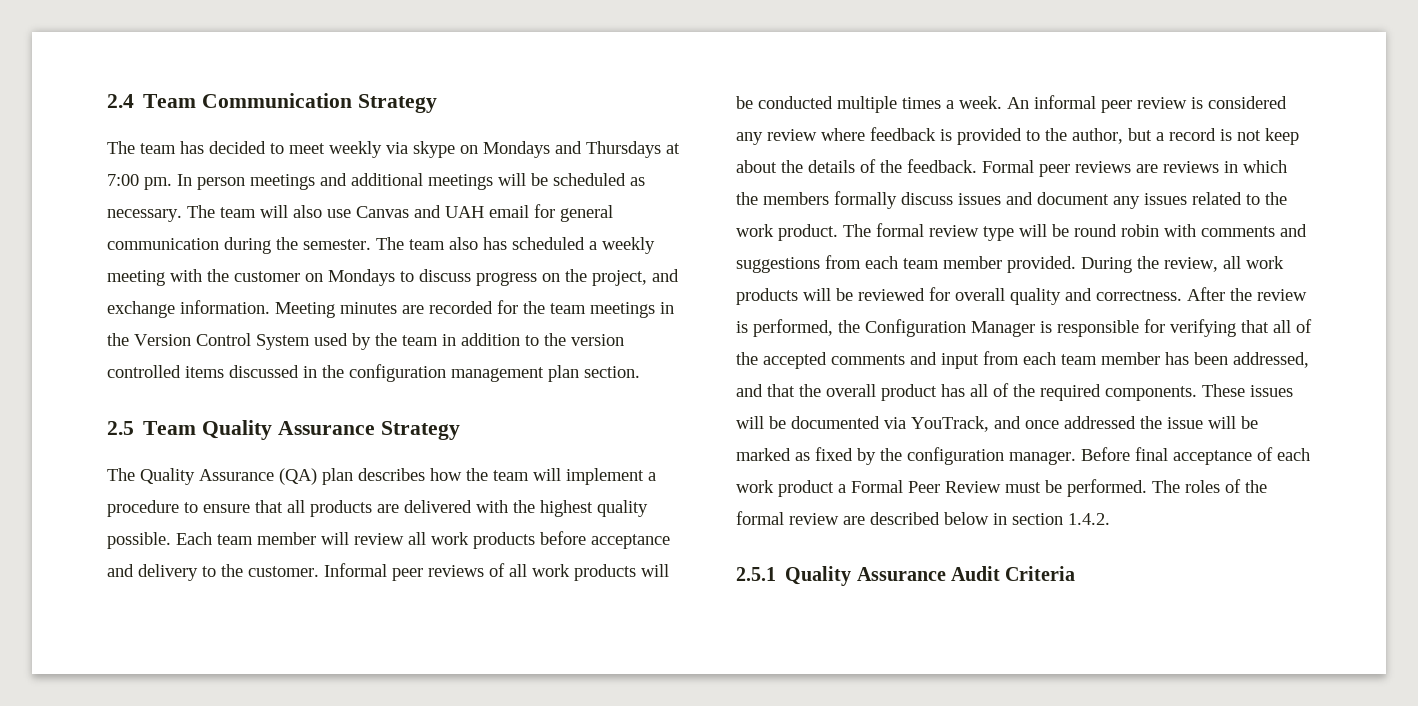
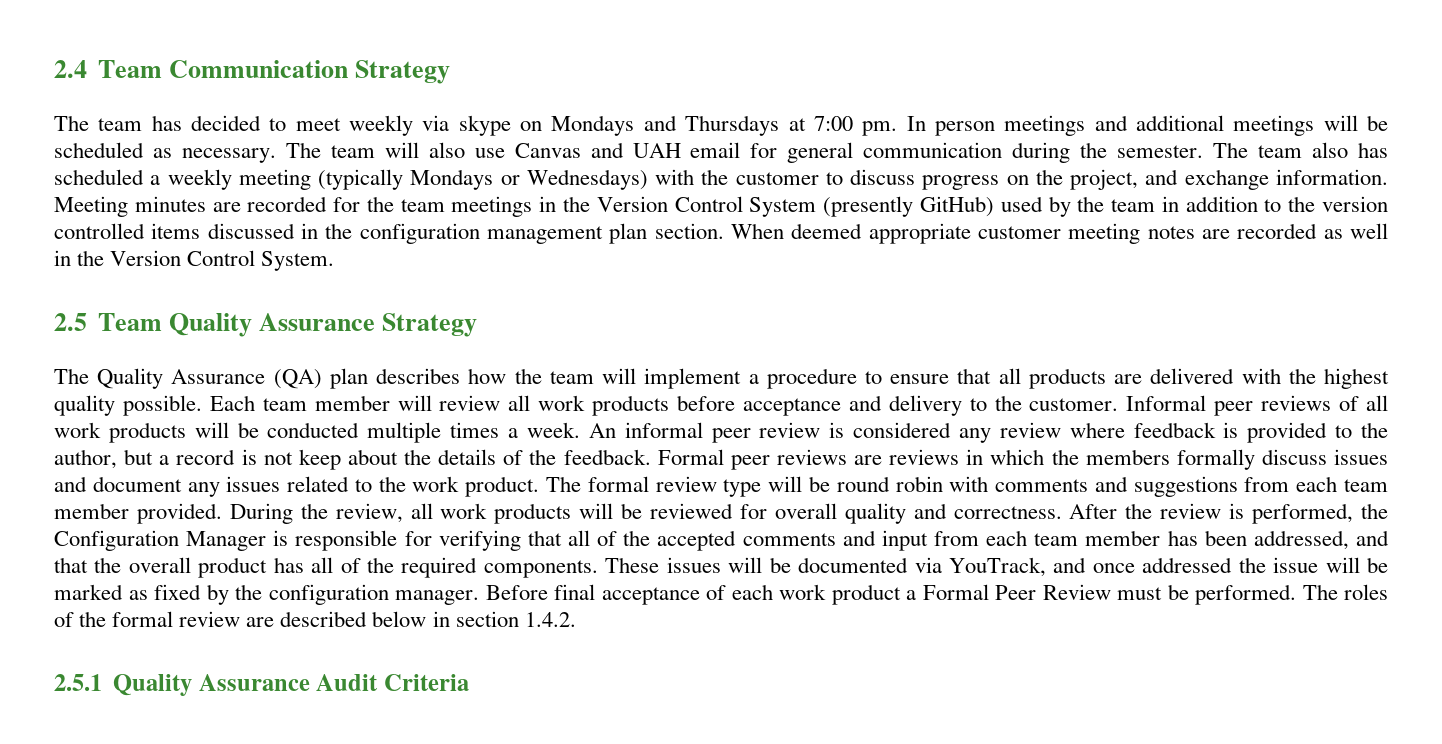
(165, 278) none -> [318,169,648,190] (typically Mondays or Wednesdays)
[305,269,395,286] on Mondays -> (819, 178) none
(310, 342) none -> [823,196,994,217] (presently GitHub)
(640, 372) none -> [731,223,1388,244] [54,250,335,271] When deemed appropriate customer meeting notes are recorded as well in the Version Control System.

